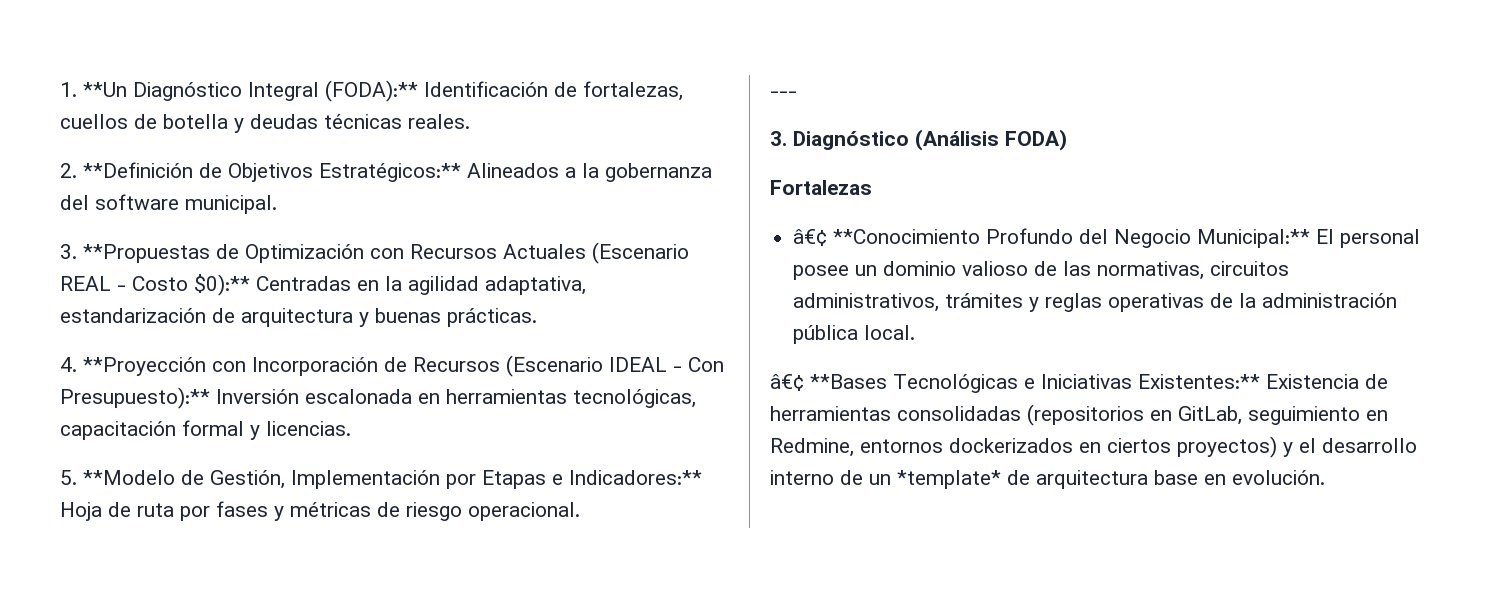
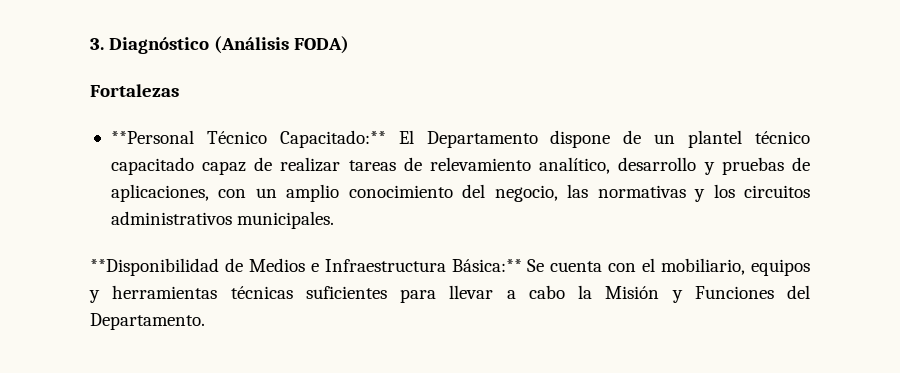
[60,80,683,102] [60,114,470,133] [60,162,712,182] [60,194,277,214] [60,242,689,264] [60,274,586,296] [60,308,537,327] [60,355,724,377] [60,387,696,409] [60,420,351,440] [60,470,702,489] [60,501,580,521] [770,91,797,97] 1. **Un Diagnóstico Integral (FODA):** Identificación de fortalezas, cuellos de botella y deudas técnicas reales. // 2. **Definición de Objetivos Estratégicos:** Alineados a la gobernanza del software municipal. // 3. **Propuestas de Optimización con Recursos Actuales (Escenario REAL - Costo $0):** Centradas en la agilidad adaptativa, estandarización de arquitectura y buenas prácticas. // 4. **Proyección con Incorporación de Recursos (Escenario IDEAL - Con Presupuesto):** Inversión escalonada en herramientas tecnológicas, capacitación formal y licencias. // 5. **Modelo de Gestión, Implementación por Etapas e Indicadores:** Hoja de ruta por fases y métricas de riesgo operacional. // --- // -> (90, 44) none
[793,228,1421,248] [793,261,1290,280] [793,293,1398,312] [793,325,916,344] [770,374,1388,393] [770,404,1388,426] [770,436,1417,458] [770,470,1325,489] â€¢ **Conocimiento Profundo del Negocio Municipal:** El personal posee un dominio valioso de las normativas, circuitos administrativos, trámites y reglas operativas de la administración pública local. // â€¢ **Bases Tecnológicas e Iniciativas Existentes:** Existencia de herramientas consolidadas (repositorios en GitLab, seguimiento en Redmine, entornos dockerizados en ciertos proyectos) y el desarrollo interno de un *template* de arquitectura base en evolución. -> [110,130,810,148] [110,157,811,175] [110,184,811,202] [110,211,335,229] [90,258,810,276] [89,285,810,303] [90,313,205,330] **Personal Técnico Capacitado:** El Departamento dispone de un plantel técnico capacitado capaz de realizar tareas de relevamiento analítico, desarrollo y pruebas de aplicaciones, con un amplio conocimiento del negocio, las normativas y los circuitos administrativos municipales. // **Disponibilidad de Medios e Infraestructura Básica:** Se cuenta con el mobiliario, equipos y herramientas técnicas suficientes para llevar a cabo la Misión y Funciones del Departamento.

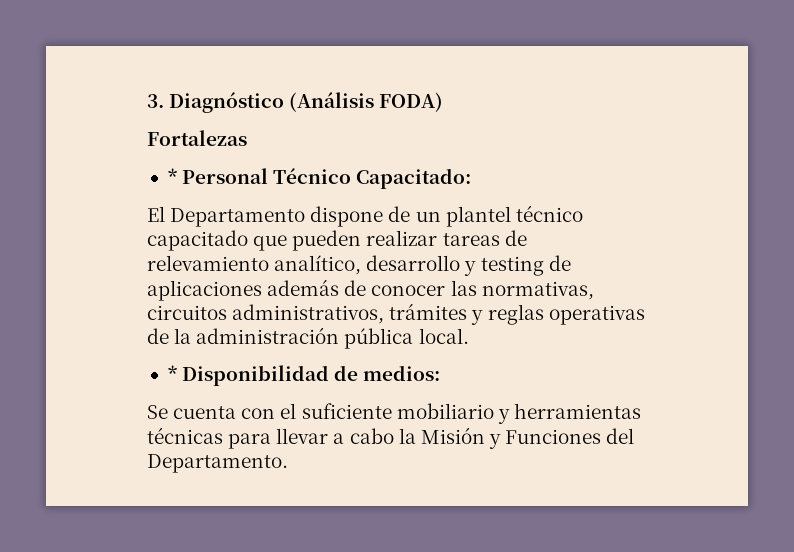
[110,130,386,148] **Personal Técnico Capacitado:** -> [167,168,472,189] * Personal Técnico Capacitado: //
[202,157,273,175] capaz de -> [253,230,362,251] que pueden
[721,157,811,175] [110,184,811,202] [110,211,335,229] [90,258,522,276] pruebas de aplicaciones, con un amplio conocimiento del negocio, las normativas y los circuitos administrativos municipales. // **Disponibilidad de Medios e Infraestructura Básica:** -> [480,255,571,276] [147,279,594,301] [147,303,645,325] [147,327,469,349] [167,365,441,386] testing de aplicaciones además de conocer las normativas, circuitos administrativos, trámites y reglas operativas de la administración pública local. // * Disponibilidad de medios: //
[661,258,810,276] mobiliario, equipos -> [301,403,494,419] suficiente mobiliario
[305,286,387,299] suficientes -> (223, 435) none

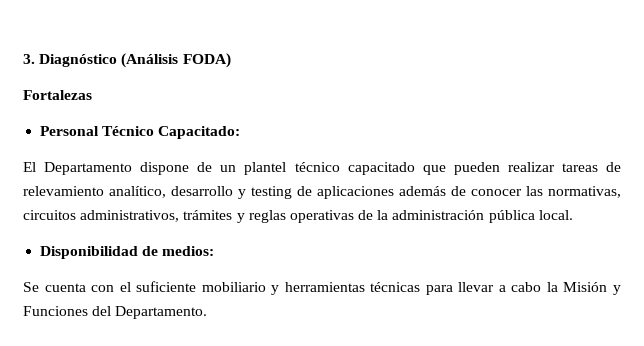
[167,168,178,184] * -> (92, 95) none
[167,365,178,381] * -> (573, 215) none

